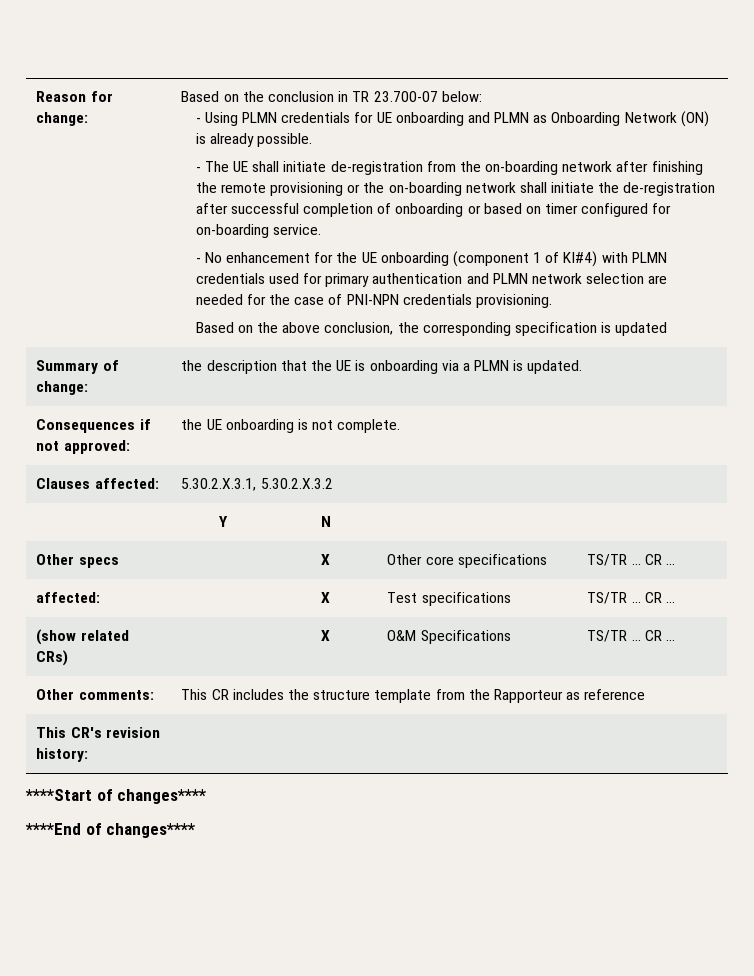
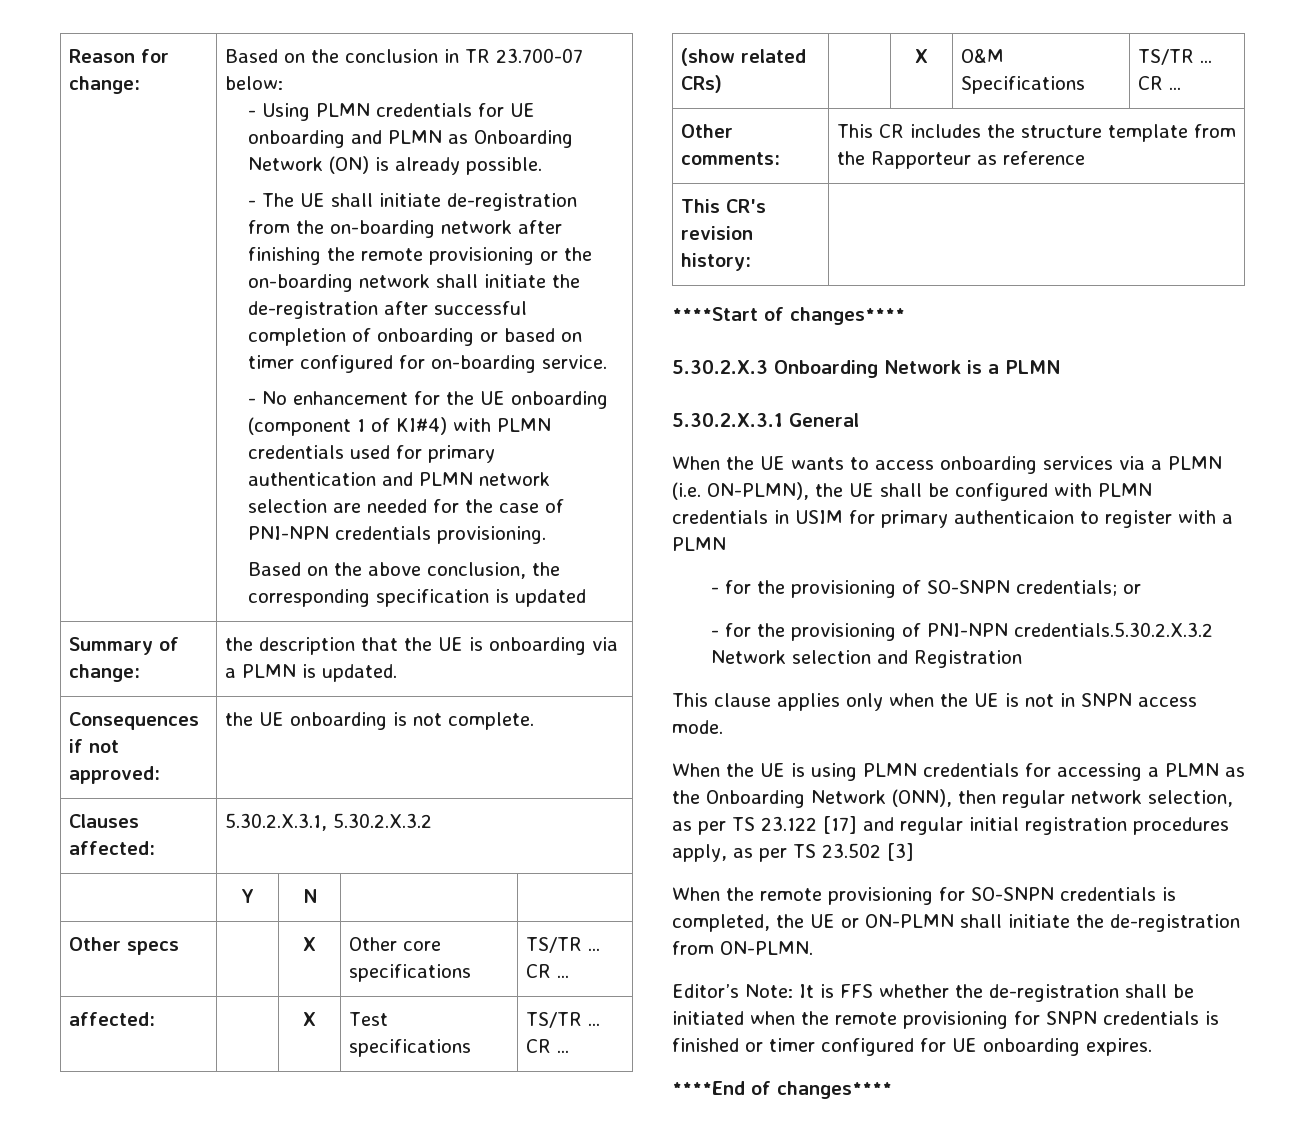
(207, 796) none -> [672,360,1060,378] [672,413,859,427] [672,456,1222,474] [672,482,1152,501] [672,510,1233,528] [672,537,726,551] [711,580,1142,598] [711,622,1214,641] [711,650,1023,668] [672,693,1197,711] [672,720,723,734] [672,763,1245,781] [672,789,1233,808] [672,816,1229,835] [672,843,914,862] [672,887,1176,905] [672,914,1240,932] [672,941,813,955] [672,984,1194,1002] [672,1011,1219,1029] [672,1038,1152,1056] // 5.30.2.X.3 Onboarding Network is a PLMN // 5.30.2.X.3.1 General // When the UE wants to access onboarding services via a PLMN (i.e. ON-PLMN), the UE shall be configured with PLMN credentials in USIM for primary authenticaion to register with a PLMN // - for the provisioning of SO-SNPN credentials; or // - for the provisioning of PNI-NPN credentials.5.30.2.X.3.2 Network selection and Registration // This clause applies only when the UE is not in SNPN access mode. // When the UE is using PLMN credentials for accessing a PLMN as the Onboarding Network (ONN), then regular network selection, as per TS 23.122 [17] and regular initial registration procedures apply, as per TS 23.502 [3] // When the remote provisioning for SO-SNPN credentials is completed, the UE or ON-PLMN shall initiate the de-registration from ON-PLMN. // Editor’s Note: It is FFS whether the de-registration shall be initiated when the remote provisioning for SNPN credentials is finished or timer configured for UE onboarding expires.

